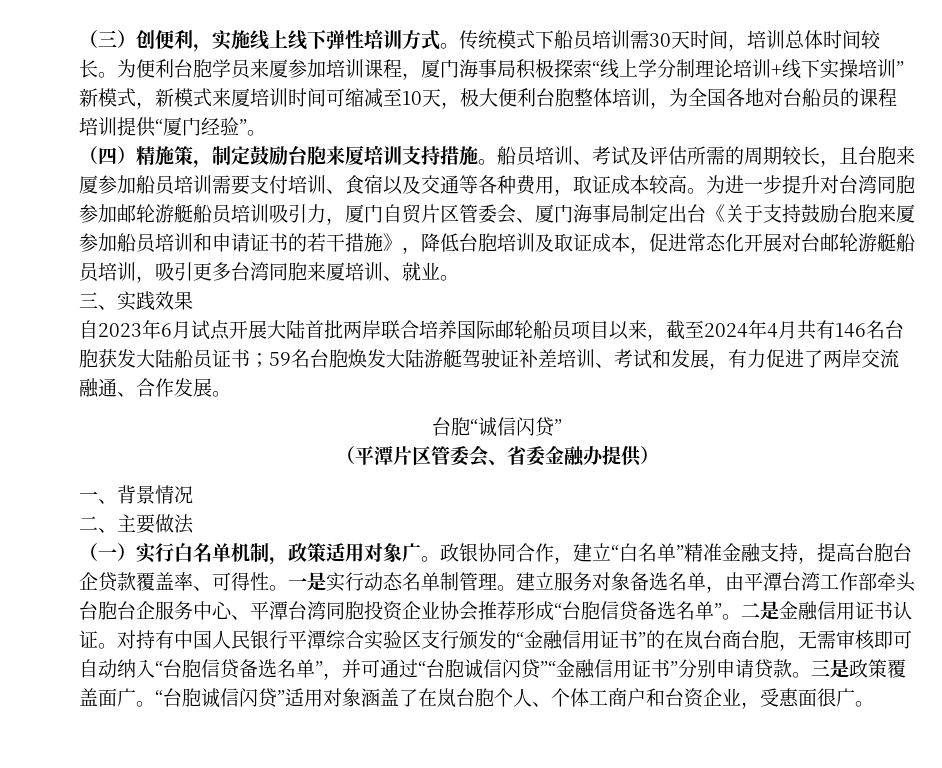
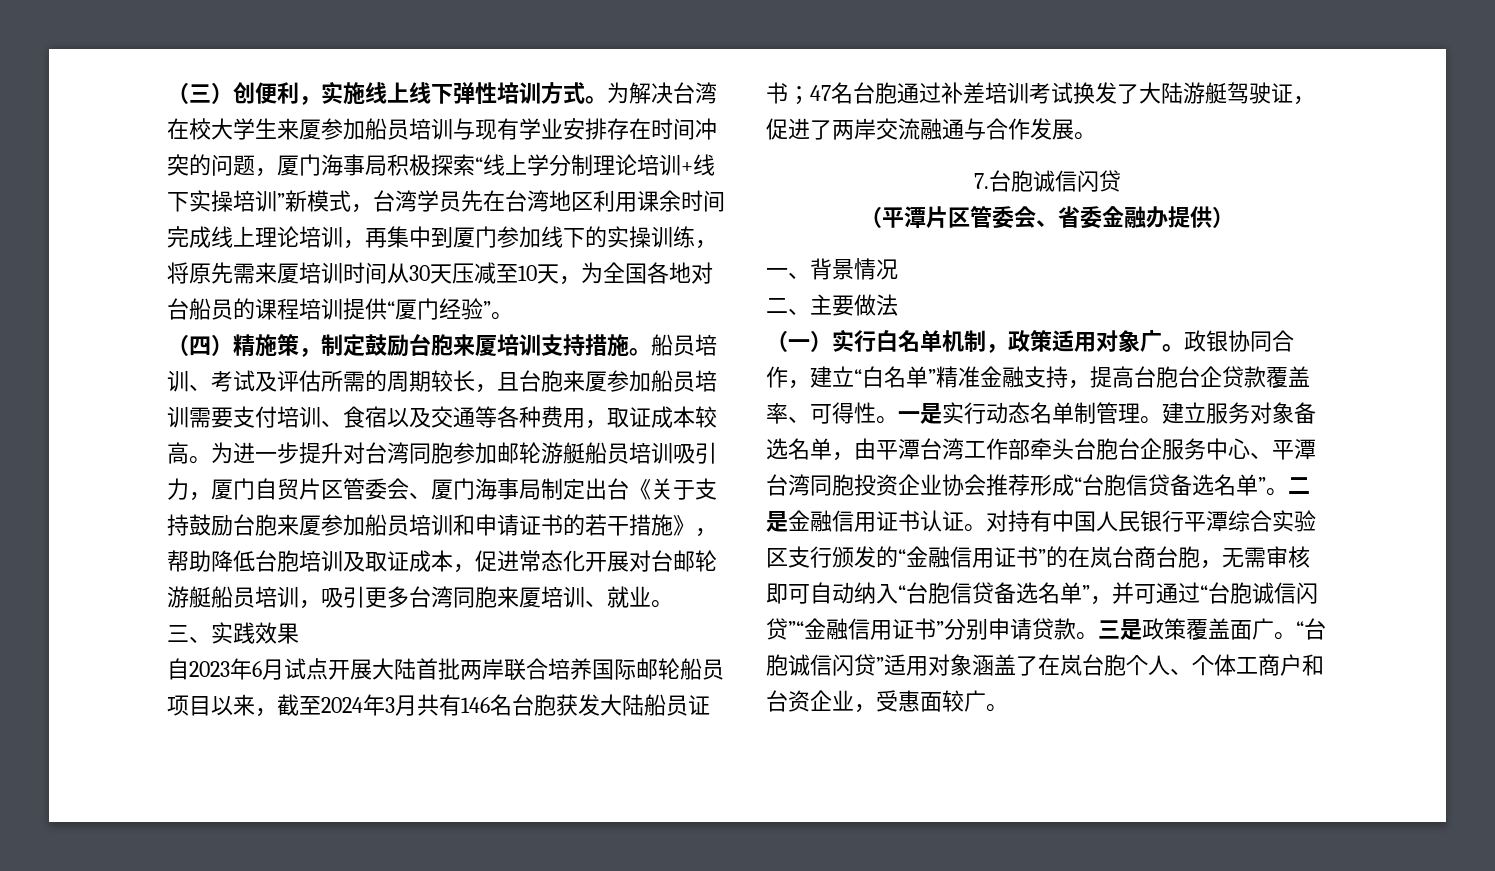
[459,30,881,51] [79,59,402,79] 传统模式下船员培训需30天时间，培训总体时间较长。为便利台胞学员来厦参加培训课程 -> [607,82,717,104] [167,118,717,140] [167,154,255,176] 为解决台湾在校大学生来厦参加船员培训与现有学业安排存在时间冲突的问题
[155,88,212,107] 新模式 -> [373,190,725,212] [167,226,717,249] [167,262,255,284] 台湾学员先在台湾地区利用课余时间完成线上理论培训，再集中到厦门参加线下的实操训练，将原先需
[326,88,364,107] 可缩 -> [387,263,474,284] 从30天压
[460,88,669,109] 极大便利台胞整体培训， -> (581, 280) none
(421, 250) none -> [167,550,211,572] 帮助
[767,323,778,338] 4 -> [385,697,395,713] 3
[269,349,766,370] 59名台胞焕发大陆游艇驾驶证补差培训、考试和发展，有力 -> [810,82,1315,105] 47名台胞通过补差培训考试换发了大陆游艇驾驶证，
[117,392,136,397] 、 -> [964,118,986,140] 与
[432,417,562,437] 台胞“诚信闪贷” -> [973,170,1121,192] 7.台胞诚信闪贷
[817,688,836,707] 很 -> [942,690,964,712] 较

